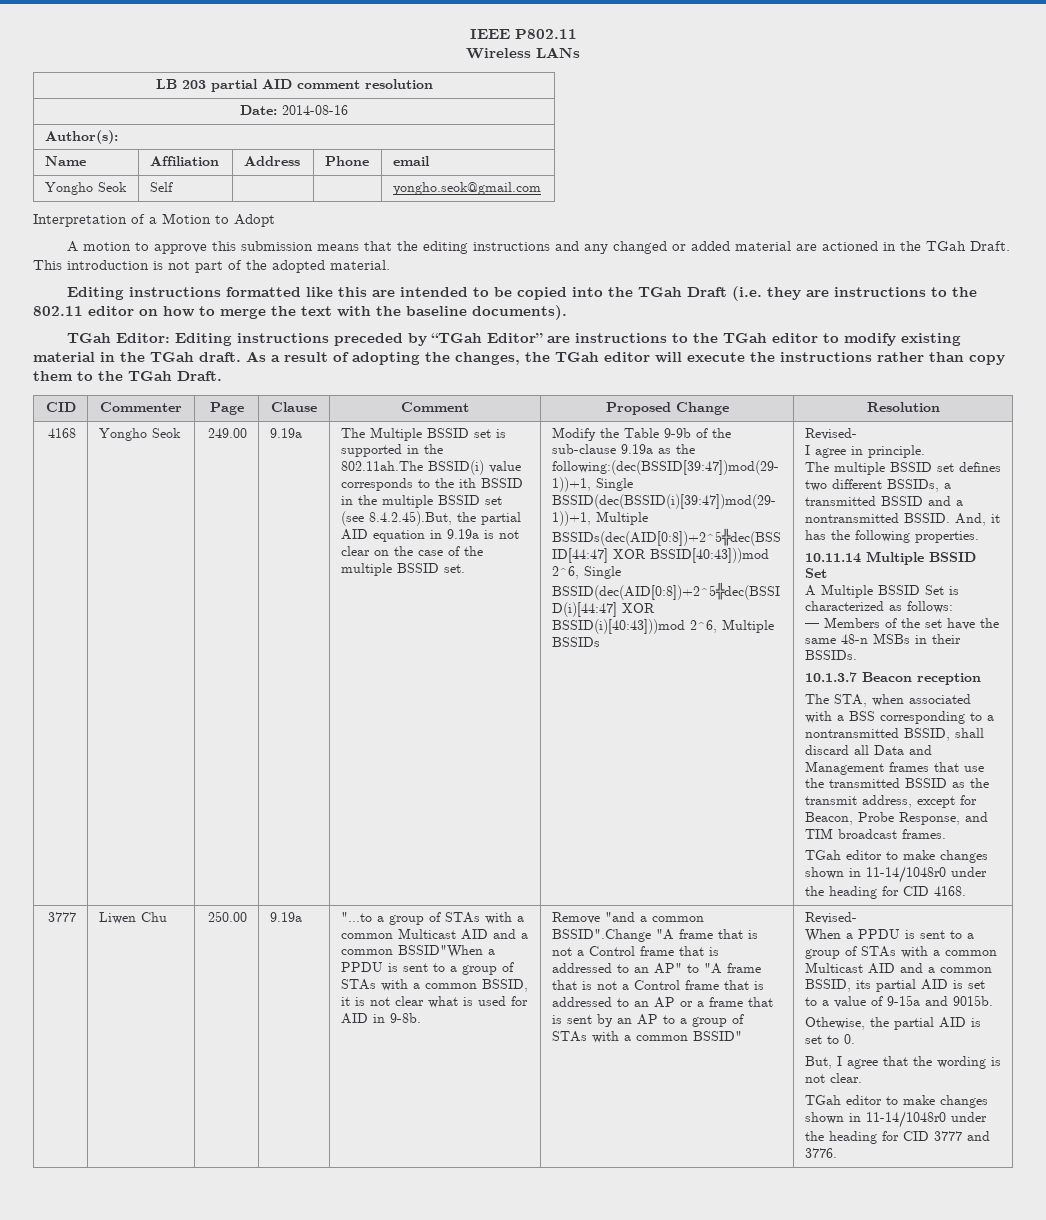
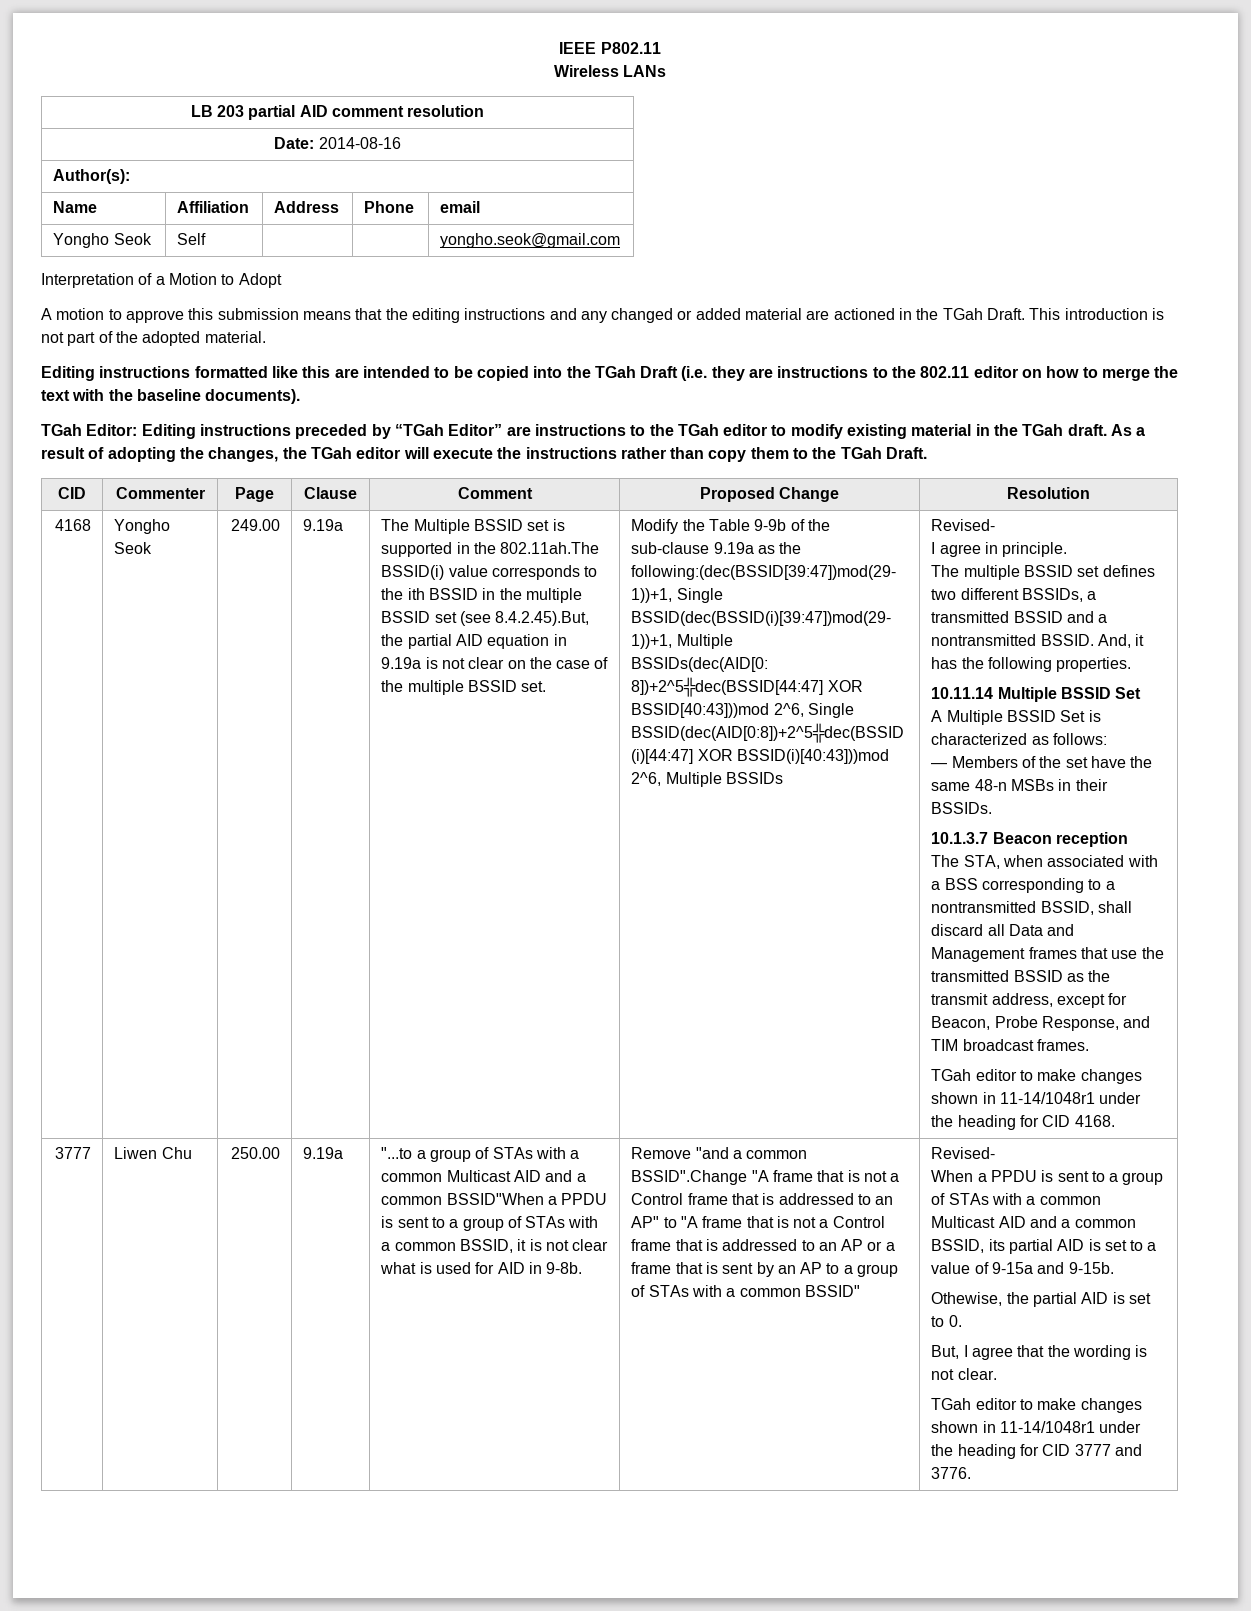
[865,866,946,883] 11-14/1048r0 -> [999,1092,1095,1104] 11-14/1048r1
[952,995,993,1006] 9015b. -> [1068,1262,1114,1274] 9-15b.
[865,1111,946,1128] 11-14/1048r0 -> [999,1421,1095,1433] 11-14/1048r1

